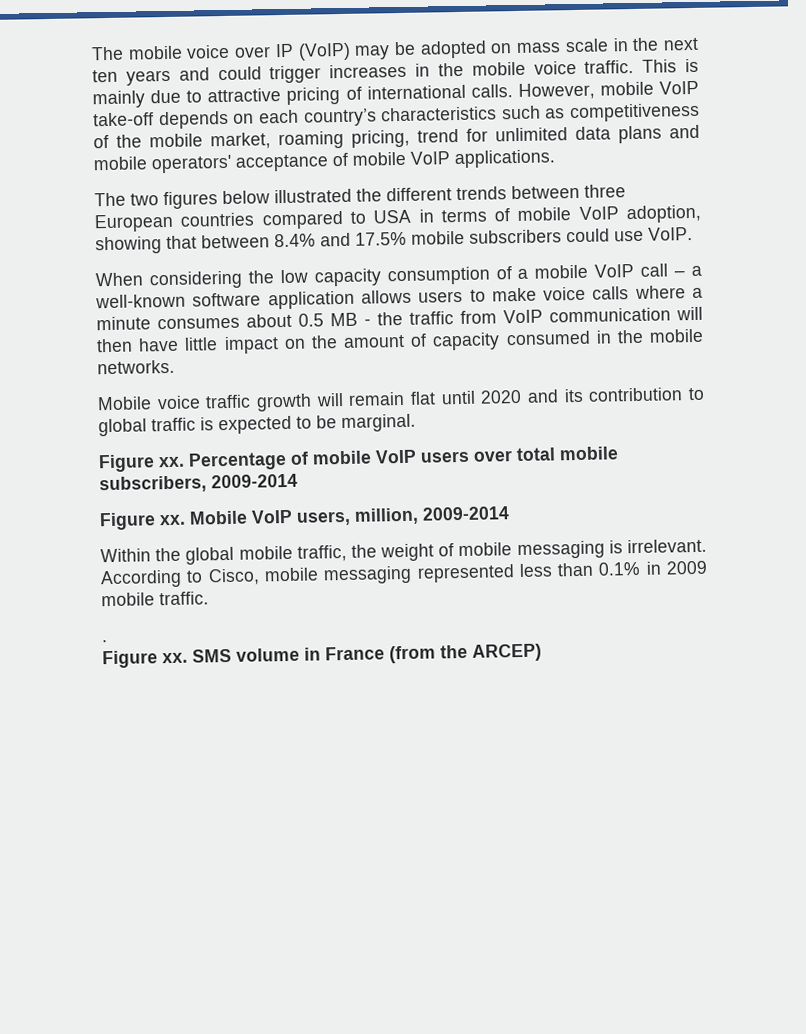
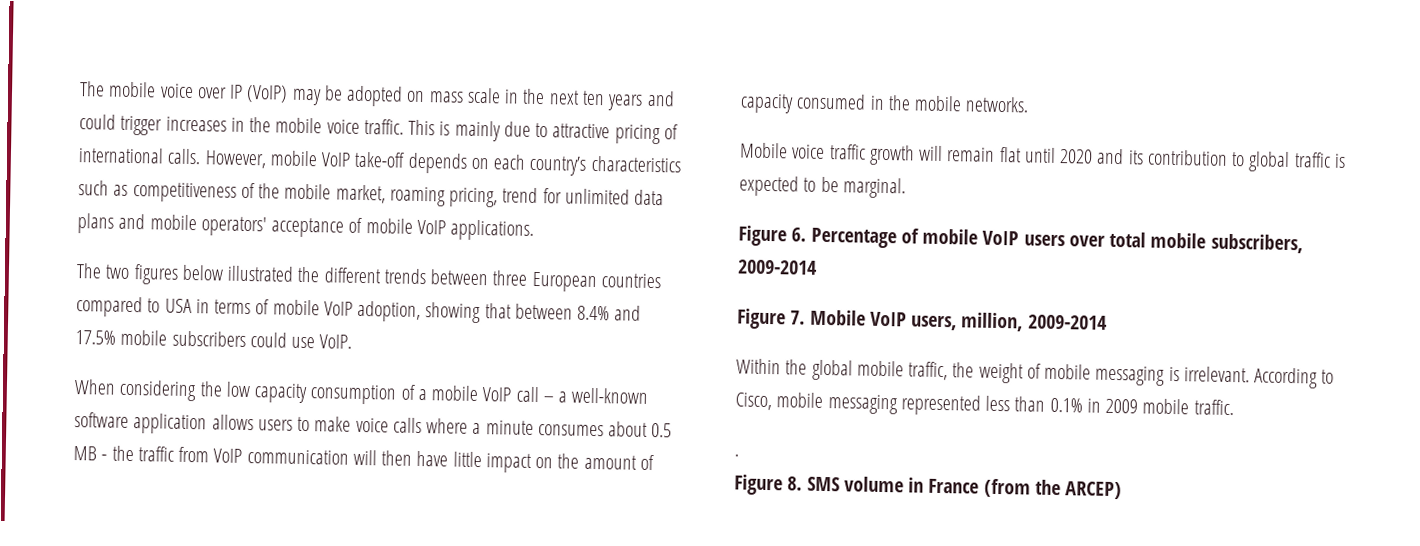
[158,456,185,468] xx. -> [791,227,807,242] 6.
[159,514,186,526] xx. -> [790,310,806,325] 7.
[162,652,188,664] xx. -> [787,476,803,491] 8.

